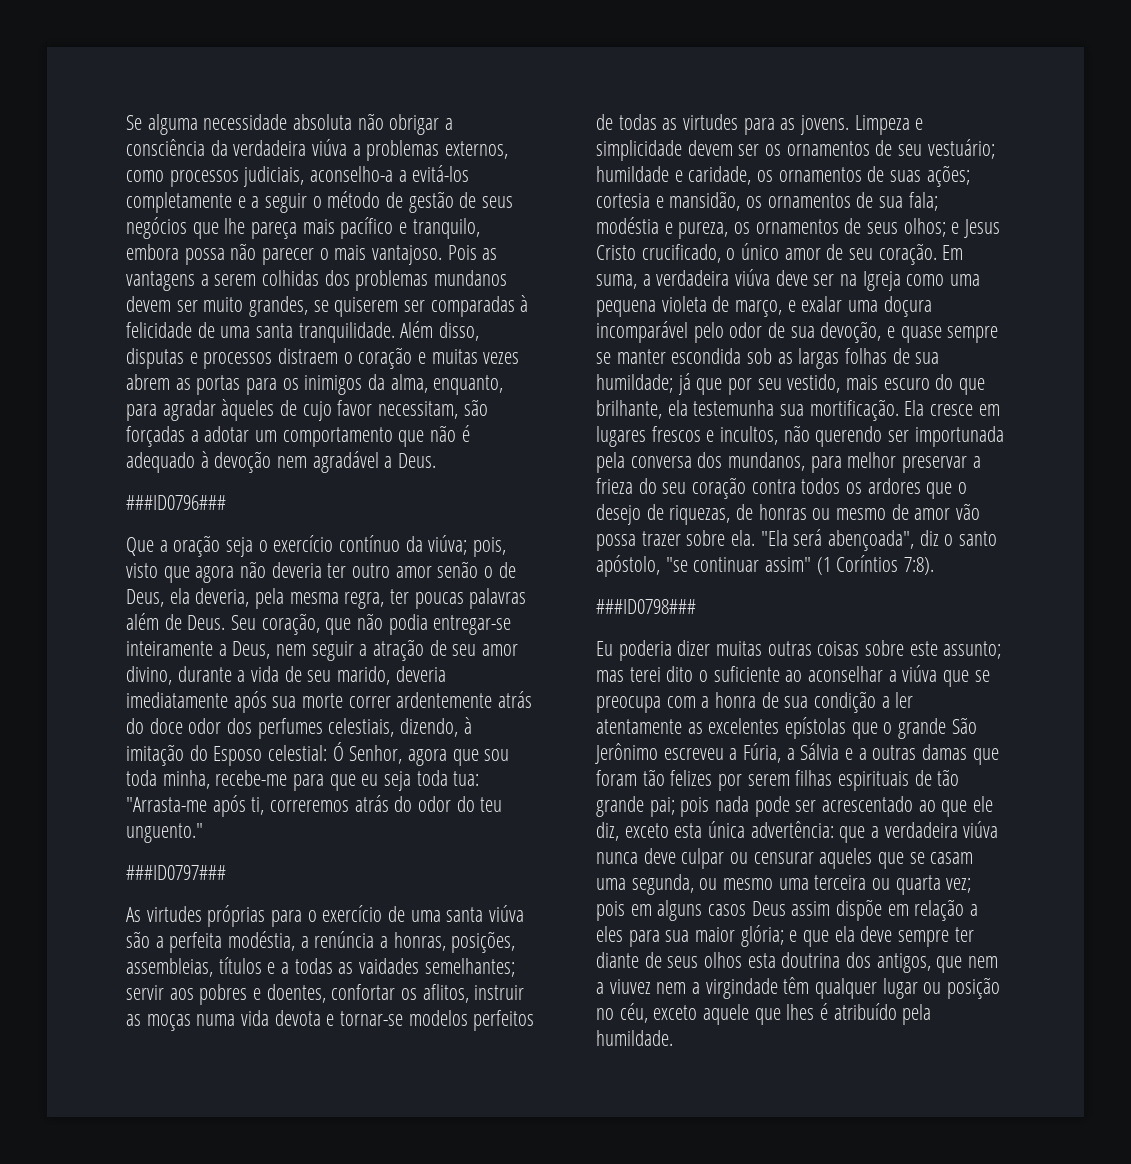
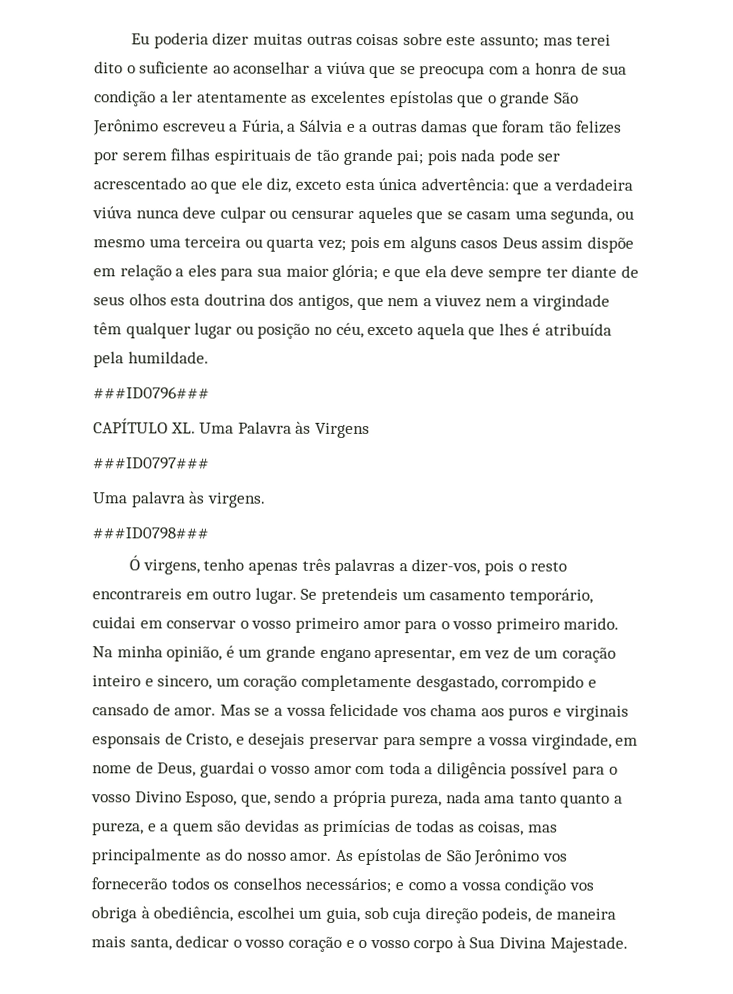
[126,113,454,135] [126,139,509,161] [126,165,470,187] [126,191,514,213] [126,217,480,239] [126,243,498,265] [126,270,508,291] [126,295,529,317] [126,321,480,343] [126,347,520,369] [126,374,504,395] [126,399,488,421] [126,425,470,447] [126,451,437,473] [126,495,226,510] [126,535,507,557] [126,561,516,583] [126,588,527,609] [126,613,512,635] [126,639,519,661] [126,666,446,685] [126,691,533,713] [126,717,472,739] [126,742,510,766] [126,770,480,791] [126,795,503,817] [126,823,203,843] [126,865,226,880] [126,905,525,927] [126,931,516,953] [126,957,515,977] [126,984,525,1005] [126,1010,535,1031] [596,114,924,135] [596,139,995,161] [596,165,970,187] [596,191,938,211] [596,217,1001,239] [596,243,964,265] [596,269,981,291] [596,296,932,317] [596,321,999,343] [596,348,940,369] [596,373,986,395] [596,399,1000,421] [596,425,1004,447] [596,452,981,473] [596,477,968,499] [596,503,981,525] [596,529,998,551] [596,555,935,577] [596,599,696,614] Se alguma necessidade absoluta não obrigar a consciência da verdadeira viúva a problemas externos, como processos judiciais, aconselho-a a evitá-los completamente e a seguir o método de gestão de seus negócios que lhe pareça mais pacífico e tranquilo, embora possa não parecer o mais vantajoso. Pois as vantagens a serem colhidas dos problemas mundanos devem ser muito grandes, se quiserem ser comparadas à felicidade de uma santa tranquilidade. Além disso, disputas e processos distraem o coração e muitas vezes abrem as portas para os inimigos da alma, enquanto, para agradar àqueles de cujo favor necessitam, são forçadas a adotar um comportamento que não é adequado à devoção nem agradável a Deus. // ###ID0796### // Que a oração seja o exercício contínuo da viúva; pois, visto que agora não deveria ter outro amor senão o de Deus, ela deveria, pela mesma regra, ter poucas palavras além de Deus. Seu coração, que não podia entregar-se inteiramente a Deus, nem seguir a atração de seu amor divino, durante a vida de seu marido, deveria imediatamente após sua morte correr ardentemente atrás do doce odor dos perfumes celestiais, dizendo, à imitação do Esposo celestial: Ó Senhor, agora que sou toda minha, recebe-me para que eu seja toda tua: "Arrasta-me após ti, correremos atrás do odor do teu unguento." // ###ID0797### // As virtudes próprias para o exercício de uma santa viúva são a perfeita modéstia, a renúncia a honras, posições, assembleias, títulos e a todas as vaidades semelhantes; servir aos pobres e doentes, confortar os aflitos, instruir as moças numa vida devota e tornar-se modelos perfeitos de todas as virtudes para as jovens. Limpeza e simplicidade devem ser os ornamentos de seu vestuário; humildade e caridade, os ornamentos de suas ações; cortesia e mansidão, os ornamentos de sua fala; modéstia e pureza, os ornamentos de seus olhos; e Jesus Cristo crucificado, o único amor de seu coração. Em suma, a verdadeira viúva deve ser na Igreja como uma pequena violeta de março, e exalar uma doçura incomparável pelo odor de sua devoção, e quase sempre se manter escondida sob as largas folhas de sua humildade; já que por seu vestido, mais escuro do que brilhante, ela testemunha sua mortificação. Ela cresce em lugares frescos e incultos, não querendo ser importunada pela conversa dos mundanos, para melhor preservar a frieza do seu coração contra todos os ardores que o desejo de riquezas, de honras ou mesmo de amor vão possa trazer sobre ela. "Ela será abençoada", diz o santo apóstolo, "se continuar assim" (1 Coríntios 7:8). // ###ID0798### // -> (131, 39) none
[703,1004,750,1025] aquele -> [416,323,465,340] aquela
[833,1003,897,1020] atribuído -> [545,323,613,336] atribuída
(673, 1038) none -> [93,386,210,400] [93,418,370,439] [93,457,210,470] [92,491,266,508] [92,527,209,540] [129,555,568,576] [92,587,593,605] [92,616,620,634] [92,645,617,663] [92,674,597,692] [92,703,629,721] [92,732,639,750] [92,761,618,779] [91,790,624,808] [92,819,559,837] [91,848,568,866] [91,877,594,895] [91,906,617,924] [91,935,628,953] // ###ID0796### // CAPÍTULO XL. Uma Palavra às Virgens // ###ID0797### // Uma palavra às virgens. // ###ID0798### // Ó virgens, tenho apenas três palavras a dizer-vos, pois o resto encontrareis em outro lugar. Se pretendeis um casamento temporário, cuidai em conservar o vosso primeiro amor para o vosso primeiro marido. Na minha opinião, é um grande engano apresentar, em vez de um coração inteiro e sincero, um coração completamente desgastado, corrompido e cansado de amor. Mas se a vossa felicidade vos chama aos puros e virginais esponsais de Cristo, e desejais preservar para sempre a vossa virgindade, em nome de Deus, guardai o vosso amor com toda a diligência possível para o vosso Divino Esposo, que, sendo a própria pureza, nada ama tanto quanto a pureza, e a quem são devidas as primícias de todas as coisas, mas principalmente as do nosso amor. As epístolas de São Jerônimo vos fornecerão todos os conselhos necessários; e como a vossa condição vos obriga à obediência, escolhei um guia, sob cuja direção podeis, de maneira mais santa, dedicar o vosso coração e o vosso corpo à Sua Divina Majestade.

